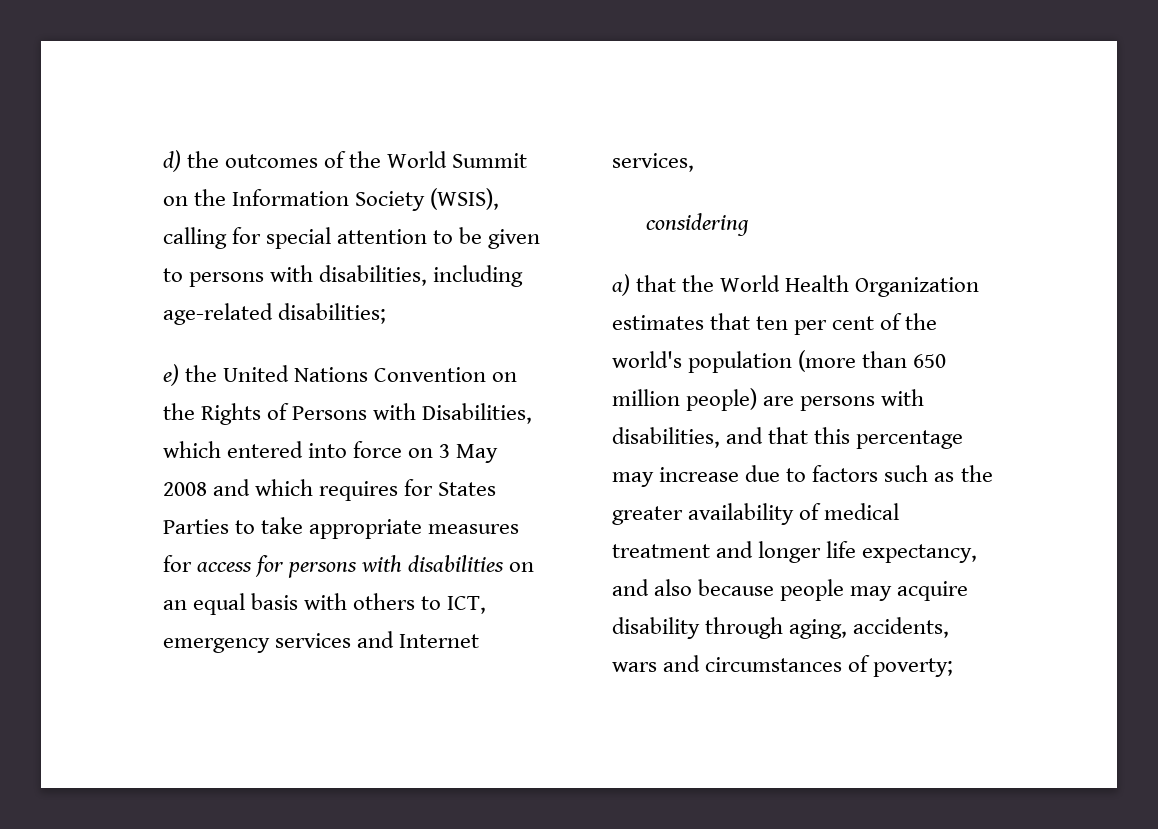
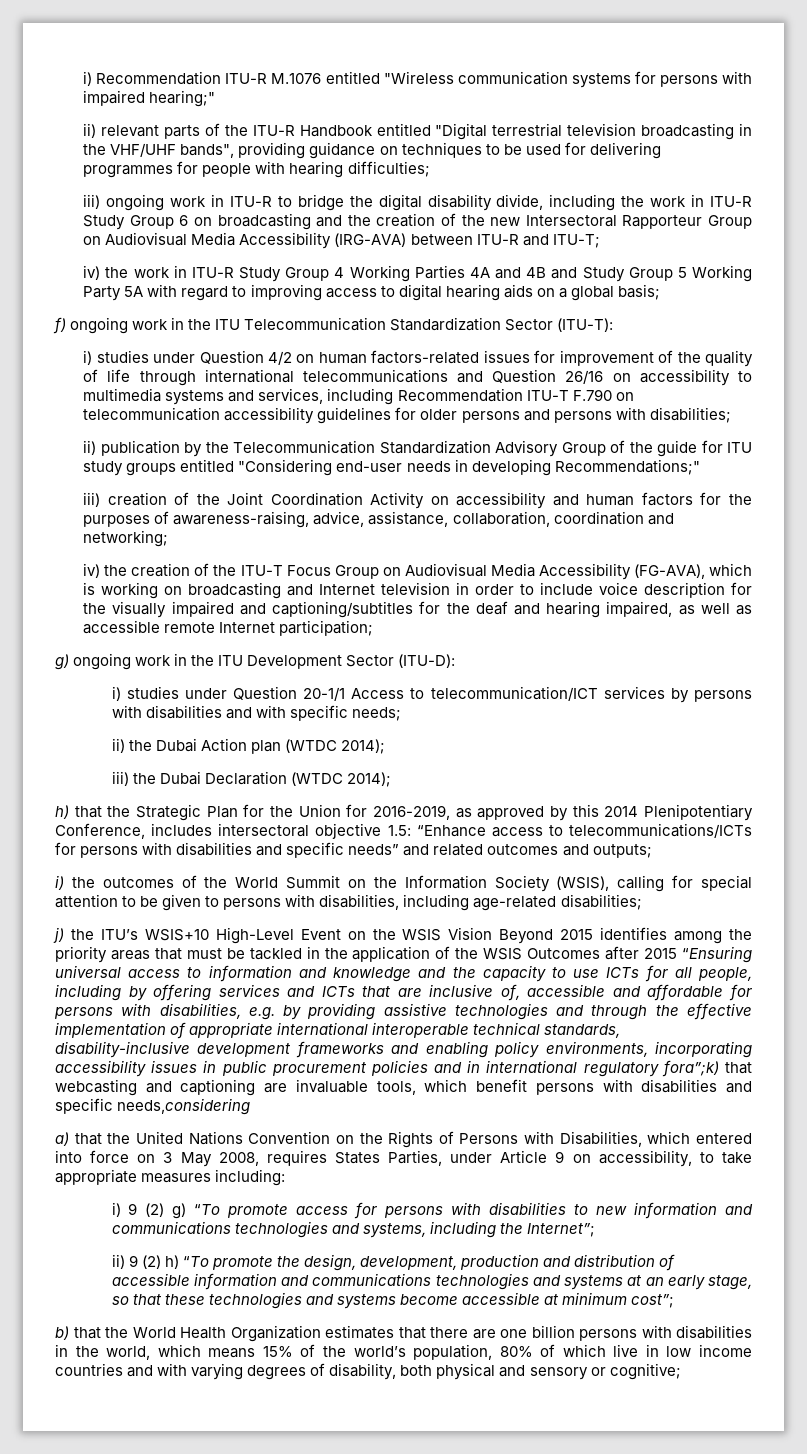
[163,150,181,172] d) -> [83,71,752,88] [83,90,216,107] [83,123,752,140] [83,142,661,159] [83,161,430,178] [83,194,753,211] [83,213,752,230] [83,232,600,249] [83,265,753,282] [83,284,660,301] [53,317,614,334] [83,350,753,367] [83,369,752,386] [83,388,634,405] [83,407,731,424] [83,440,752,457] [83,459,700,476] [83,492,752,509] [83,511,674,528] [83,530,169,547] [83,563,752,580] [83,582,752,599] [83,601,753,618] [83,620,374,636] [55,653,456,670] [111,686,753,703] [111,705,401,721] [111,738,385,754] [111,771,391,787] [55,804,753,821] [55,823,752,839] [55,842,652,858] [55,875,64,890] i) Recommendation ITU-R M.1076 entitled "Wireless communication systems for persons with impaired hearing;" // ii) relevant parts of the ITU-R Handbook entitled "Digital terrestrial television broadcasting in the VHF/UHF bands", providing guidance on techniques to be used for delivering programmes for people with hearing difficulties; // iii) ongoing work in ITU-R to bridge the digital disability divide, including the work in ITU-R Study Group 6 on broadcasting and the creation of the new Intersectoral Rapporteur Group on Audiovisual Media Accessibility (IRG-AVA) between ITU-R and ITU-T; // iv) the work in ITU-R Study Group 4 Working Parties 4A and 4B and Study Group 5 Working Party 5A with regard to improving access to digital hearing aids on a global basis; // f) ongoing work in the ITU Telecommunication Standardization Sector (ITU-T): // i) studies under Question 4/2 on human factors-related issues for improvement of the quality of life through international telecommunications and Question 26/16 on accessibility to multimedia systems and services, including Recommendation ITU-T F.790 on telecommunication accessibility guidelines for older persons and persons with disabilities; // ii) publication by the Telecommunication Standardization Advisory Group of the guide for ITU study groups entitled "Considering end-user needs in developing Recommendations;" // iii) creation of the Joint Coordination Activity on accessibility and human factors for the purposes of awareness-raising, advice, assistance, collaboration, coordination and networking; // iv) the creation of the ITU-T Focus Group on Audiovisual Media Accessibility (FG-AVA), which is working on broadcasting and Internet television in order to include voice description for the visually impaired and captioning/subtitles for the deaf and hearing impaired, as well as accessible remote Internet participation; // g) ongoing work in the ITU Development Sector (ITU-D): // i) studies under Question 20-1/1 Access to telecommunication/ICT services by persons with disabilities and with specific needs; // ii) the Dubai Action plan (WTDC 2014); // iii) the Dubai Declaration (WTDC 2014); // h) that the Strategic Plan for the Union for 2016-2019, as approved by this 2014 Plenipotentiary Conference, includes intersectoral objective 1.5: “Enhance access to telecommunications/ICTs for persons with disabilities and specific needs” and related outcomes and outputs; // i)
[163,364,179,386] e) -> [53,927,753,944] [55,946,752,963] [55,965,752,982] [55,984,753,1001] [54,1003,752,1020] [55,1022,621,1039] [55,1041,753,1058] [55,1060,753,1077] [55,1079,753,1096] [55,1098,251,1115] [55,1132,102,1146] j) the ITU’s WSIS+10 High-Level Event on the WSIS Vision Beyond 2015 identifies among the priority areas that must be tackled in the application of the WSIS Outcomes after 2015 “Ensuring universal access to information and knowledge and the capacity to use ICTs for all people, including by offering services and ICTs that are inclusive of, accessible and affordable for persons with disabilities, e.g. by providing assistive technologies and through the effective implementation of appropriate international interoperable technical standards, disability-inclusive development frameworks and enabling policy environments, incorporating accessibility issues in public procurement policies and in international regulatory fora”;k) that webcasting and captioning are invaluable tools, which benefit persons with disabilities and specific needs,considering // a) that
[163,479,497,501] [163,517,520,539] [163,555,192,572] 2008 and which requires for States Parties to take appropriate measures for -> [218,1150,752,1167] [55,1169,286,1186] [111,1202,289,1219] 2008, requires States Parties, under Article 9 on accessibility, to take appropriate measures including: // i) 9 (2) g) “To promote
[509,562,535,572] [163,593,487,615] [163,631,480,653] [612,153,694,172] [645,213,749,236] [612,274,630,296] on an equal basis with others to ICT, emergency services and Internet services, // considering // a) -> [574,1202,754,1219] [111,1221,595,1238] [111,1254,676,1271] [111,1273,753,1290] [111,1292,675,1309] [55,1326,69,1340] to new information and communications technologies and systems, including the Internet”; // ii) 9 (2) h) “To promote the design, development, production and distribution of accessible information and communications technologies and systems at an early stage, so that these technologies and systems become accessible at minimum cost”; // b)
[756,313,938,335] [612,350,947,373] [612,388,925,411] [612,427,964,449] [612,465,993,487] [612,503,900,525] [612,541,978,563] [612,579,969,601] [612,617,950,639] [612,655,954,677] ten per cent of the world's population (more than 650 million people) are persons with disabilities, and that this percentage may increase due to factors such as the greater availability of medical treatment and longer life expectancy, and also because people may acquire disability through aging, accidents, wars and circumstances of poverty; -> [430,1325,752,1341] [55,1344,752,1360] [55,1363,681,1380] there are one billion persons with disabilities in the world, which means 15% of the world’s population, 80% of which live in low income countries and with varying degrees of disability, both physical and sensory or cognitive;

